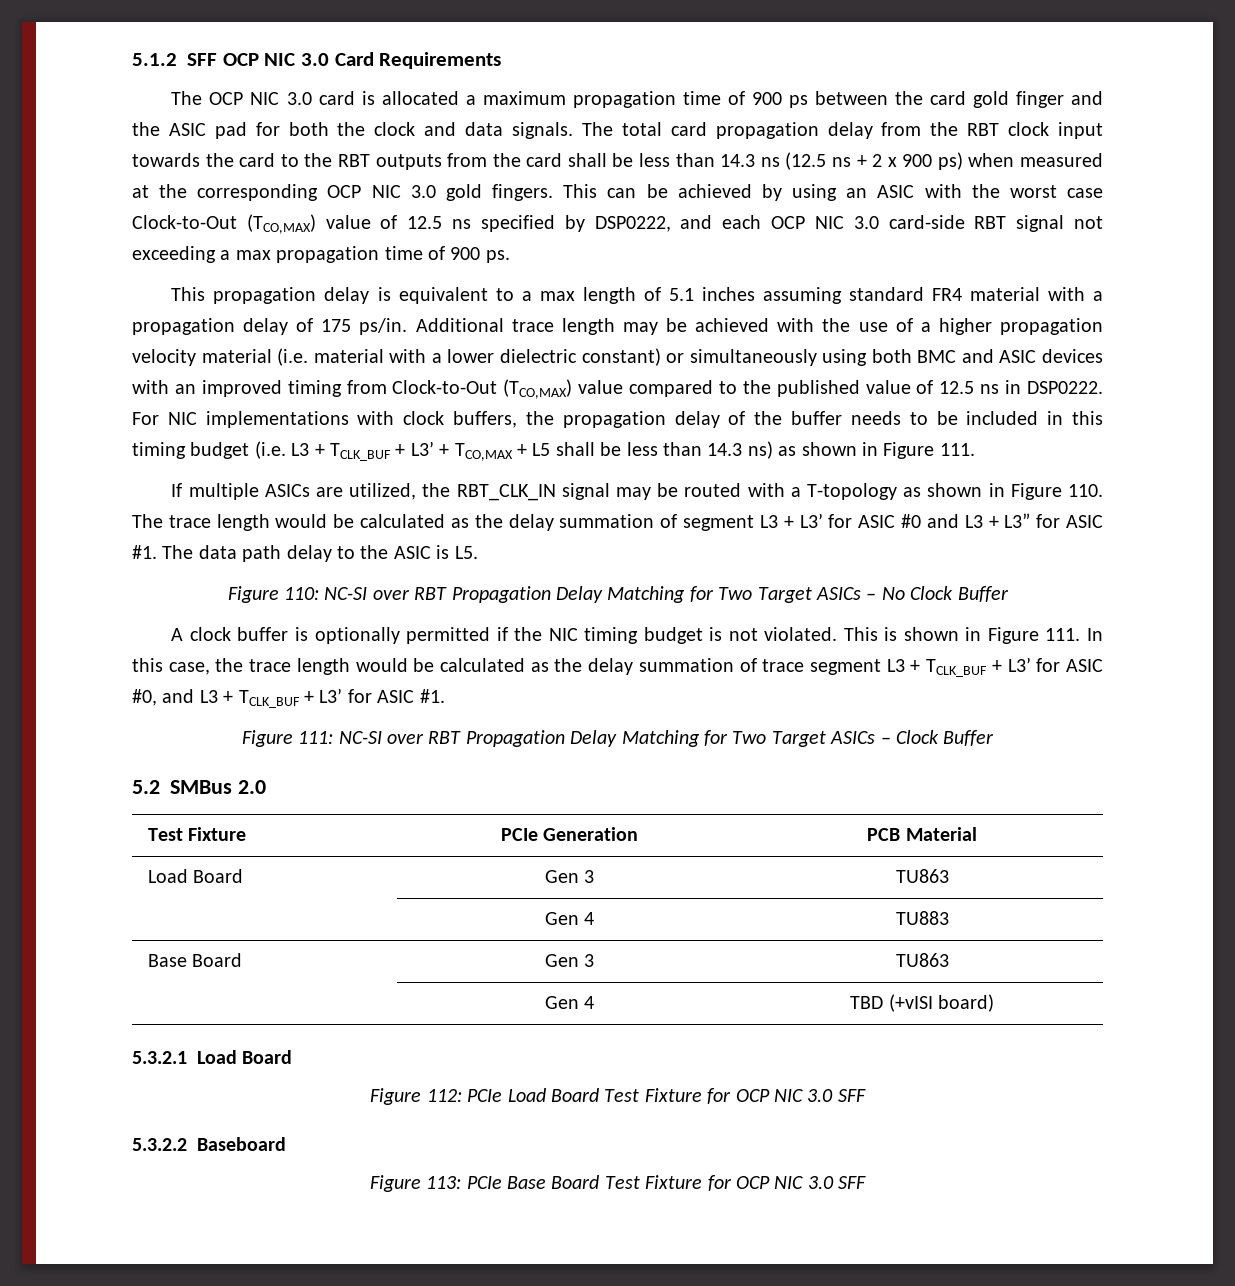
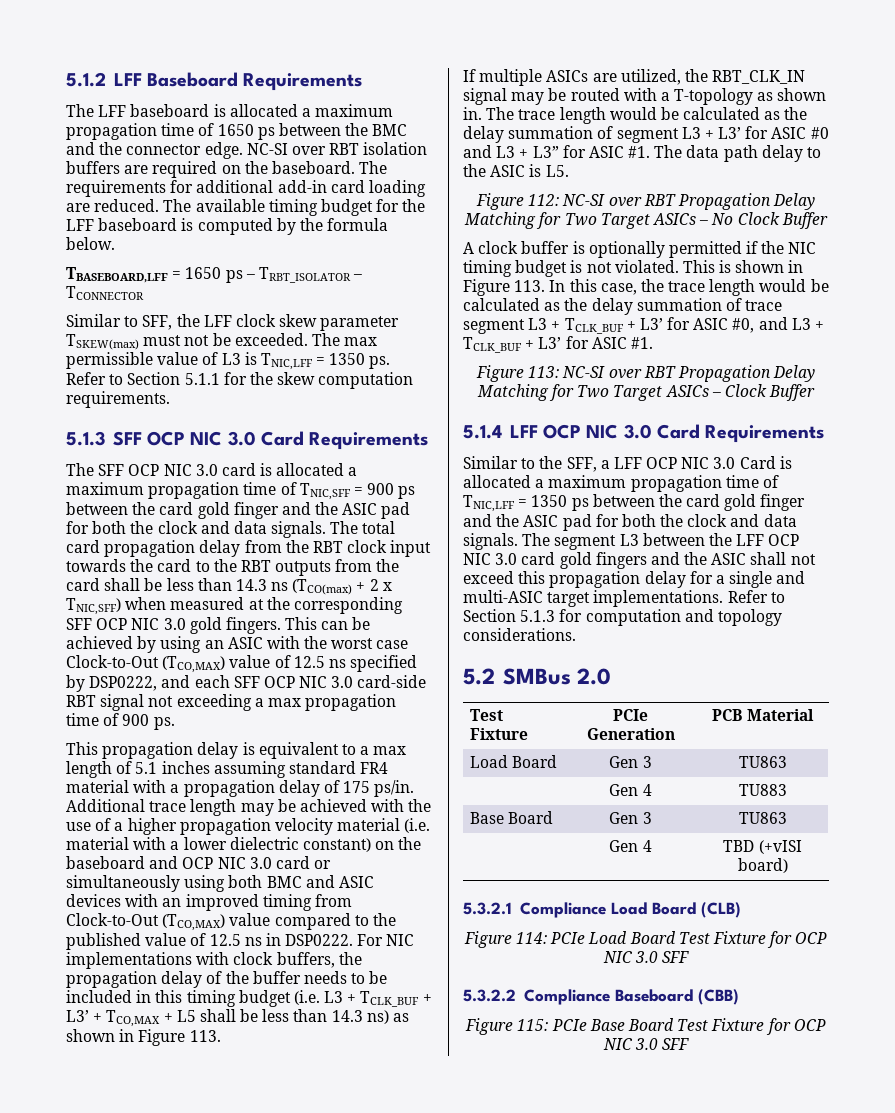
(177, 59) none -> [113,72,363,91] [66,104,394,117] [66,123,408,140] [66,142,428,159] [66,161,388,178] [66,180,426,197] [66,199,426,216] [66,218,389,235] [66,237,115,250] [66,267,363,283] [66,286,144,300] [66,314,400,331] [66,333,378,350] [66,352,391,370] [66,372,414,389] [66,391,170,408] [66,431,105,446] LFF Baseboard Requirements // The LFF baseboard is allocated a maximum propagation time of 1650 ps between the BMC and the connector edge. NC-SI over RBT isolation buffers are required on the baseboard. The requirements for additional add-in card loading are reduced. The available timing budget for the LFF baseboard is computed by the formula below. // TBASEBOARD,LFF = 1650 ps – TRBT_ISOLATOR – TCONNECTOR // Similar to SFF, the LFF clock skew parameter TSKEW(max) must not be exceeded. The max permissible value of L3 is TNIC,LFF = 1350 ps. Refer to Section 5.1.1 for the skew computation requirements. // 5.1.3
(203, 98) none -> [98,464,125,476] SFF
(745, 98) none -> [299,483,363,500] TNIC,SFF =
[785,152,851,170] (12.5 ns -> [292,579,353,595] (TCO(max)
[902,152,963,170] 900 ps) -> [66,598,121,615] TNIC,SFF)
(319, 192) none -> [66,618,92,630] SFF
(762, 222) none -> [233,676,260,688] SFF
(661, 357) none -> [375,837,422,850] [66,856,310,869] on the baseboard and OCP NIC 3.0 card
[939,443,975,456] 111. -> [189,1030,221,1042] 113.
[988,483,1104,500] in Figure 110. -> [463,107,482,120] in.
[283,587,319,600] 110: -> [528,194,560,206] 112:
[1045,628,1081,641] 111. -> [514,280,546,292] 113.
[298,731,334,744] 111: -> [528,366,560,378] 113:
(995, 738) none -> [463,424,825,443] [463,456,792,472] [463,475,779,492] [463,494,806,512] [463,514,797,531] [463,533,800,550] [463,552,816,569] [463,571,806,588] [463,590,785,607] [463,609,782,626] [463,628,576,641] // 5.1.4 LFF OCP NIC 3.0 Card Requirements // Similar to the SFF, a LFF OCP NIC 3.0 Card is allocated a maximum propagation time of TNIC,LFF = 1350 ps between the card gold finger and the ASIC pad for both the clock and data signals. The segment L3 between the LFF OCP NIC 3.0 card gold fingers and the ASIC shall not exceed this propagation delay for a single and multi-ASIC target implementations. Refer to Section 5.1.3 for computation and topology considerations.
[197,1050,293,1064] [370,1088,462,1105] Load Board // Figure 112: -> [519,902,741,918] [463,931,547,948] Compliance Load Board (CLB) // Figure 114:
[197,1137,286,1151] [369,1175,462,1192] Baseboard // Figure 113: -> [523,989,739,1005] [465,1018,549,1035] Compliance Baseboard (CBB) // Figure 115:

